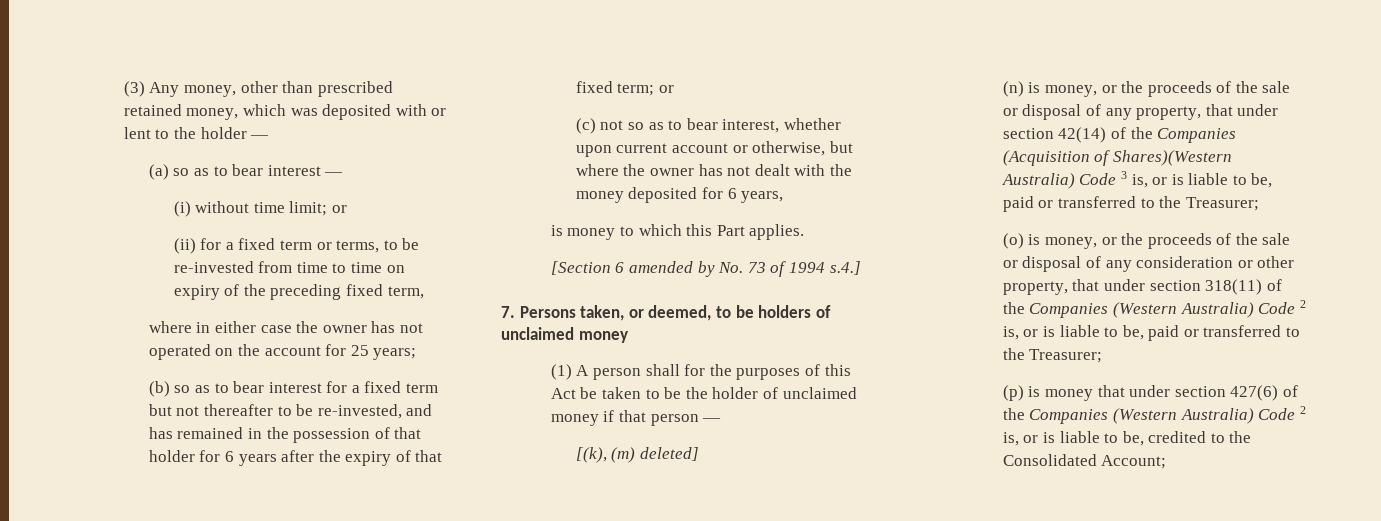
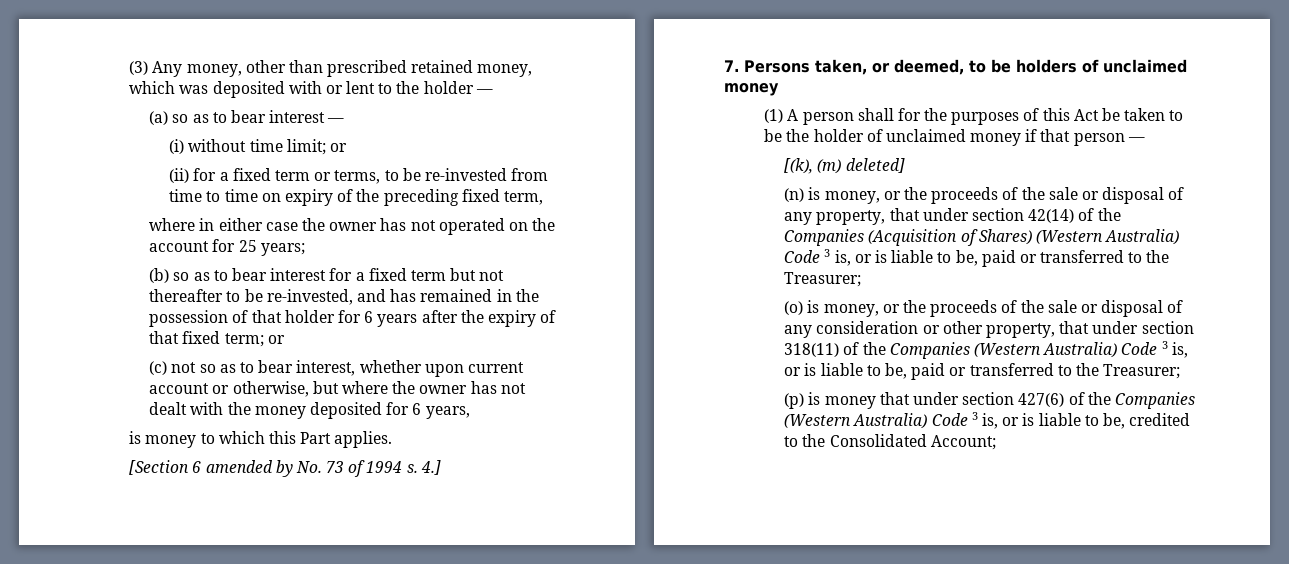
[829,261,861,275] s.4.] -> [406,460,441,475] s. 4.]
[1112,150,1232,166] Shares)(Western -> [978,229,1103,245] Shares) (Western
[1299,300,1306,308] 2 -> [1161,341,1168,349] 3
[1299,406,1306,414] 2 -> [971,412,978,420] 3

